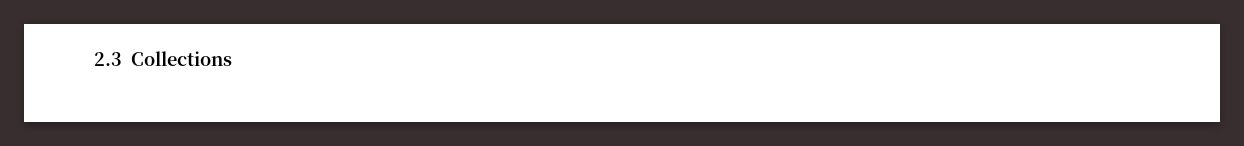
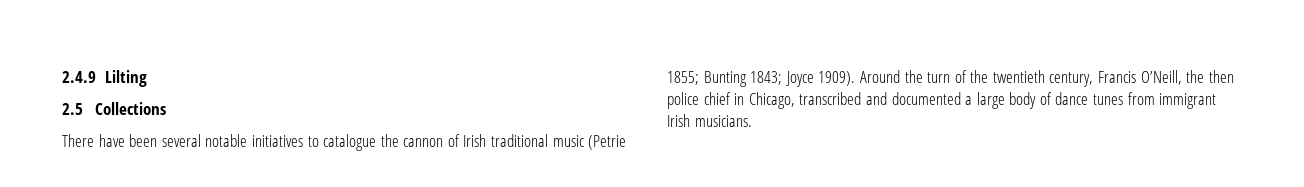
[94,51,232,66] 2.3 Collections -> [62,70,147,87] [62,102,166,115] [62,134,627,151] [667,70,1234,87] [667,92,1217,109] [667,114,752,127] 2.4.9 Lilting // 2.5 Collections // There have been several notable initiatives to catalogue the cannon of Irish traditional music (Petrie 1855; Bunting 1843; Joyce 1909). Around the turn of the twentieth century, Francis O’Neill, the then police chief in Chicago, transcribed and documented a large body of dance tunes from immigrant Irish musicians.

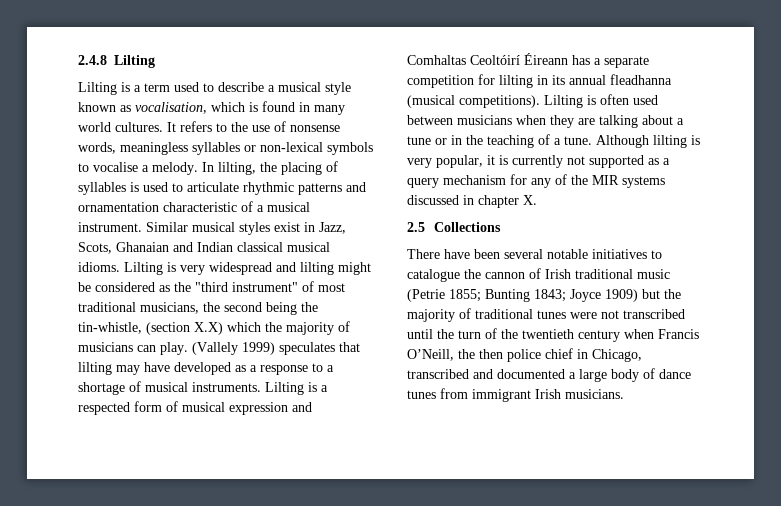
[62,70,147,87] 2.4.9 Lilting -> [78,55,155,68] [78,82,351,95] [78,101,345,115] [78,121,340,132] [78,142,373,155] [78,161,338,175] [78,182,366,195] [78,201,310,212] [78,222,346,235] [78,242,330,254] [78,262,371,275] [78,281,345,292] [78,302,318,315] [78,321,350,335] [78,342,360,355] [78,362,334,375] [78,381,328,395] [78,401,312,415] [407,53,649,68] [407,74,672,88] [407,94,658,108] [407,115,684,128] [407,134,700,148] [407,155,670,168] [407,174,665,188] [407,195,537,208] 2.4.8 Lilting // Lilting is a term used to describe a musical style known as vocalisation, which is found in many world cultures. It refers to the use of nonsense words, meaningless syllables or non-lexical symbols to vocalise a melody. In lilting, the placing of syllables is used to articulate rhythmic patterns and ornamentation characteristic of a musical instrument. Similar musical styles exist in Jazz, Scots, Ghanaian and Indian classical musical idioms. Lilting is very widespread and lilting might be considered as the "third instrument" of most traditional musicians, the second being the tin-whistle, (section X.X) which the majority of musicians can play. (Vallely 1999) speculates that lilting may have developed as a response to a shortage of musical instruments. Lilting is a respected form of musical expression and Comhaltas Ceoltóirí Éireann has a separate competition for lilting in its annual fleadhanna (musical competitions). Lilting is often used between musicians when they are talking about a tune or in the teaching of a tune. Although lilting is very popular, it is currently not supported as a query mechanism for any of the MIR systems discussed in chapter X.
[818,70,900,86] 1909). Around -> [605,289,681,302] [407,308,685,322] [407,329,433,339] 1909) but the majority of traditional tunes were not transcribed until
[1049,72,1094,87] century, -> [578,329,654,342] century when

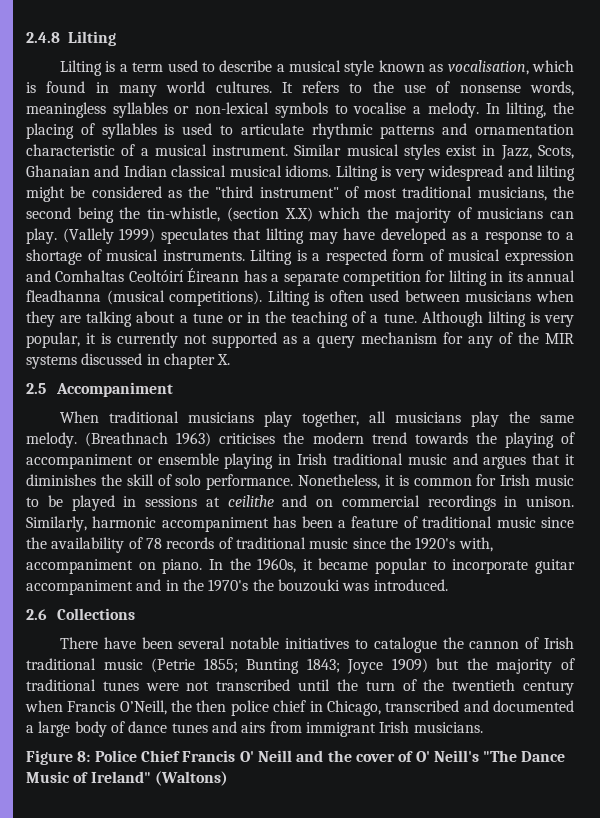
(425, 227) none -> [56,382,174,397] [59,411,574,427] [26,432,576,448] [26,453,575,469] [26,474,574,490] [26,495,574,511] [26,516,575,532] [26,537,493,553] [26,558,575,574] [26,579,448,595] [26,609,47,620] Accompaniment // When traditional musicians play together, all musicians play the same melody. (Breathnach 1963) criticises the modern trend towards the playing of accompaniment or ensemble playing in Irish traditional music and argues that it diminishes the skill of solo performance. Nonetheless, it is common for Irish music to be played in sessions at ceilithe and on commercial recordings in unison. Similarly, harmonic accompaniment has been a feature of traditional music since the availability of 78 records of traditional music since the 1920's with, accompaniment on piano. In the 1960s, it became popular to incorporate guitar accompaniment and in the 1970's the bouzouki was introduced. // 2.6
(436, 394) none -> [211,721,266,733] and airs
(624, 394) none -> [26,750,566,765] [26,771,228,786] // Figure 8: Police Chief Francis O' Neill and the cover of O' Neill's "The Dance Music of Ireland" (Waltons)

